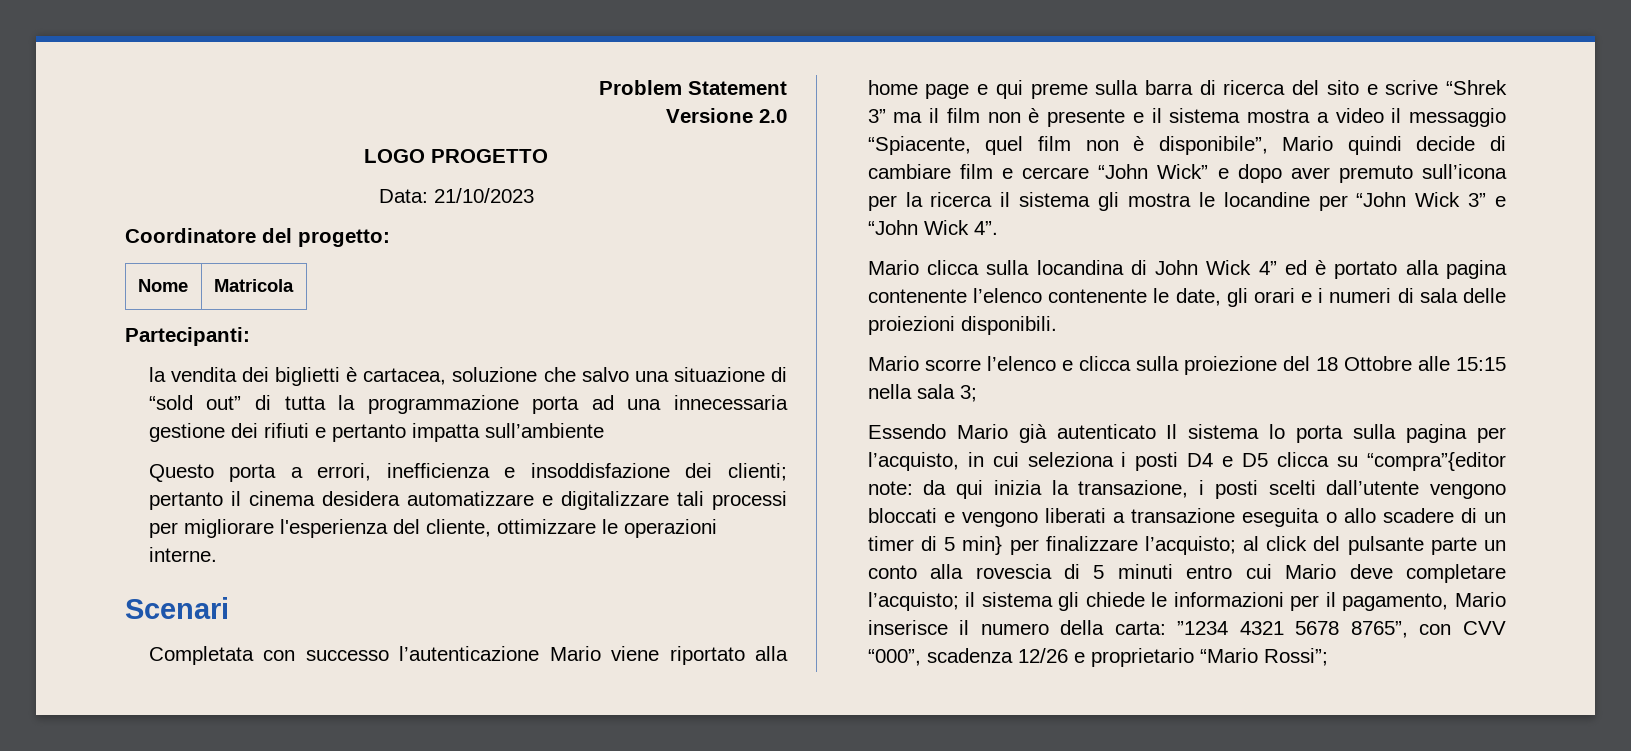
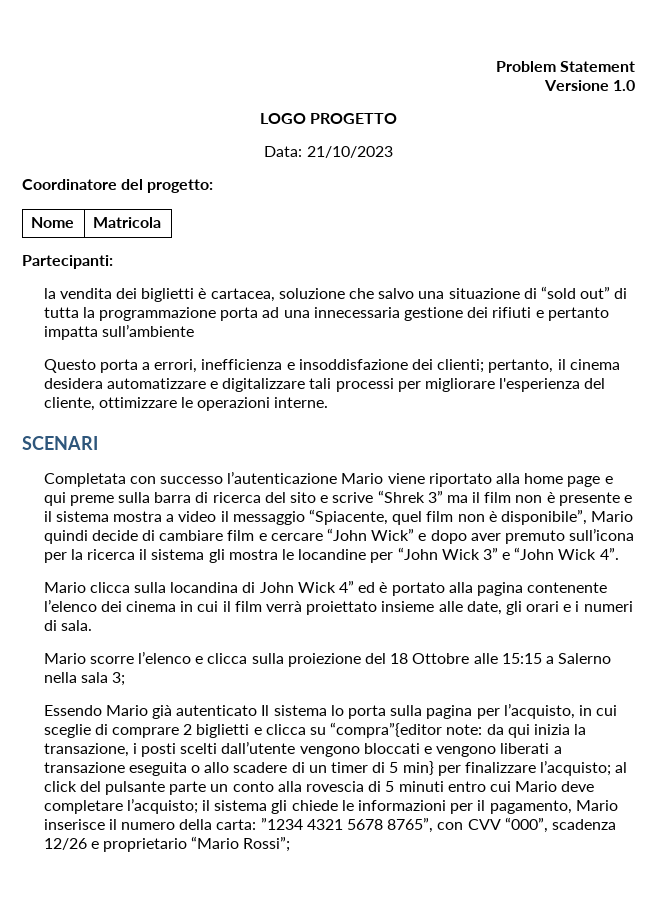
[759,109,787,123] 2.0 -> [613,80,635,91] 1.0
[148,492,223,510] pertanto -> [488,359,554,373] pertanto,
[125,597,229,619] Scenari -> [22,436,98,450] SCENARI
[1048,288,1170,303] contenente le -> [100,601,463,615] dei cinema in cui il film verrà proiettato insieme alle
[1419,288,1507,303] [867,316,1057,335] sala delle proiezioni disponibili. -> [60,620,92,631] sala.
(1506, 364) none -> [545,653,612,664] a Salerno
[1027,452,1269,471] seleziona i posti D4 e D5 -> [43,724,262,738] sceglie di comprare 2 biglietti e

